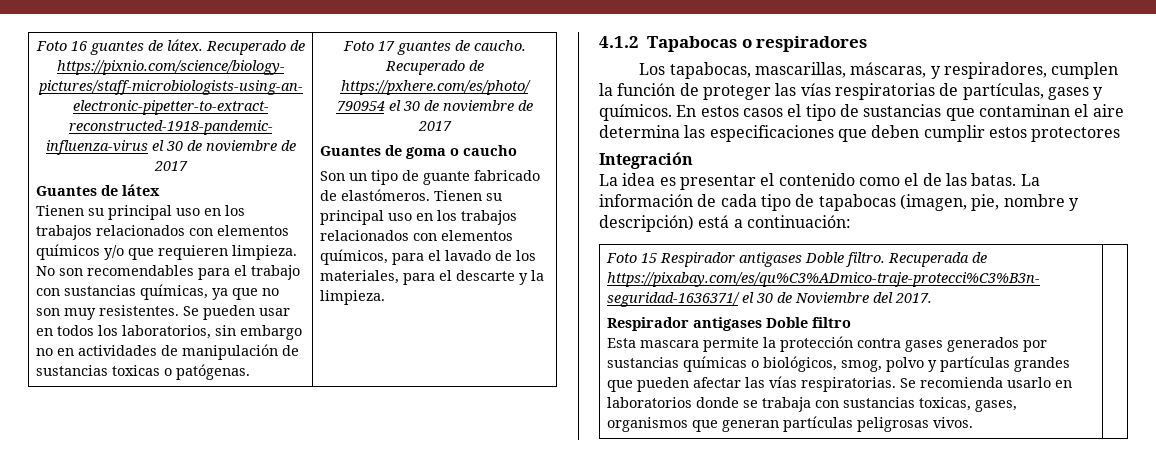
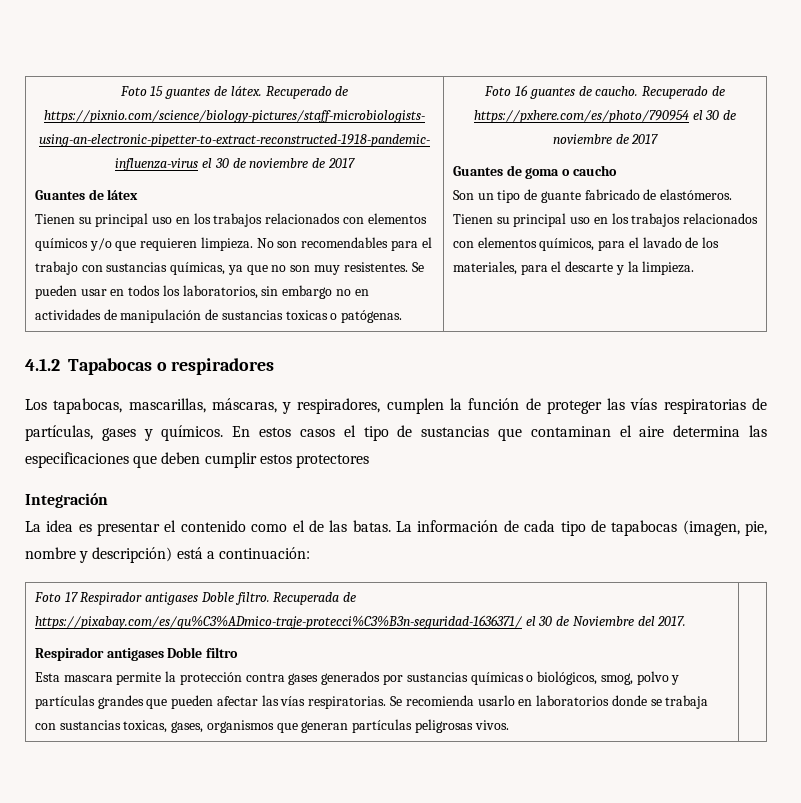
[35,41,88,51] Foto 16 -> [119,86,164,96] Foto 15
[377,41,395,51] 17 -> [514,85,528,96] 16
[641,253,658,263] 15 -> [64,592,78,602] 17

